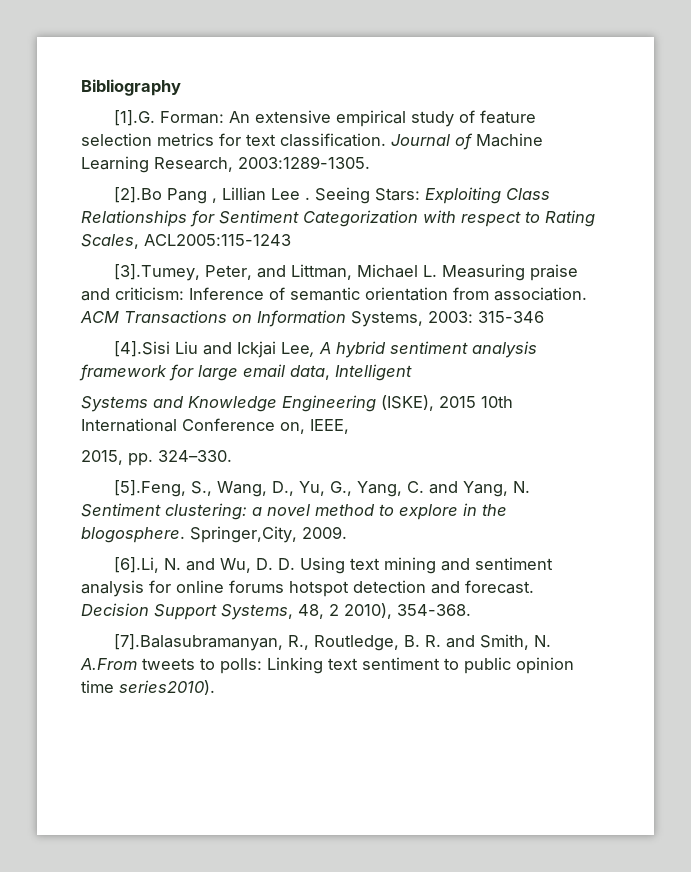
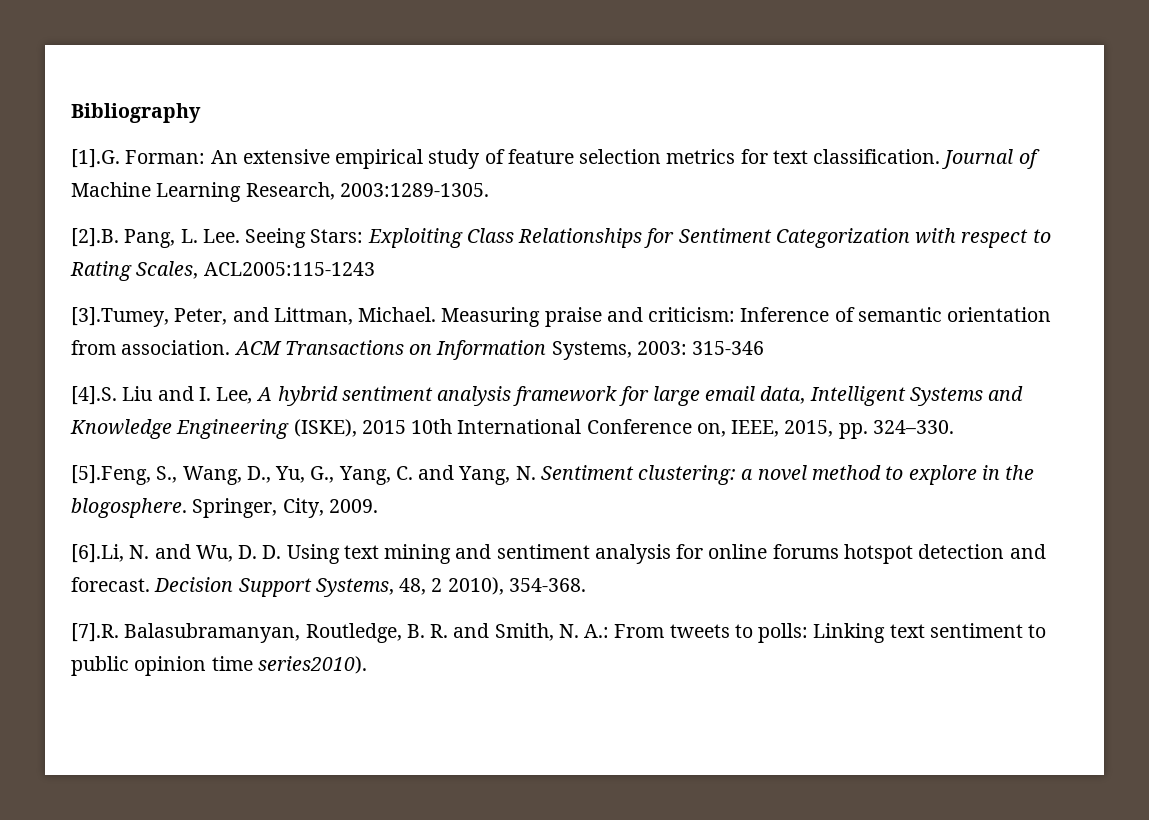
[114,187,311,204] [2].Bo Pang , Lillian Lee . -> [71,228,240,248] [2].B. Pang, L. Lee.
[357,264,438,278] Michael L. -> [358,307,437,322] Michael.
[114,341,171,357] [4].Sisi -> [71,386,117,405] [4].S.
[237,341,277,358] Ickjai -> [198,387,211,401] I.
(412, 372) // -> (906, 396) none
(349, 426) // -> (780, 428) none
[190,526,297,543] Springer,City, -> [192,498,324,518] Springer, City,
[114,634,310,651] [7].Balasubramanyan, R., -> [71,623,301,643] [7].R. Balasubramanyan,
[80,658,137,670] A.From -> [584,624,665,638] A.: From

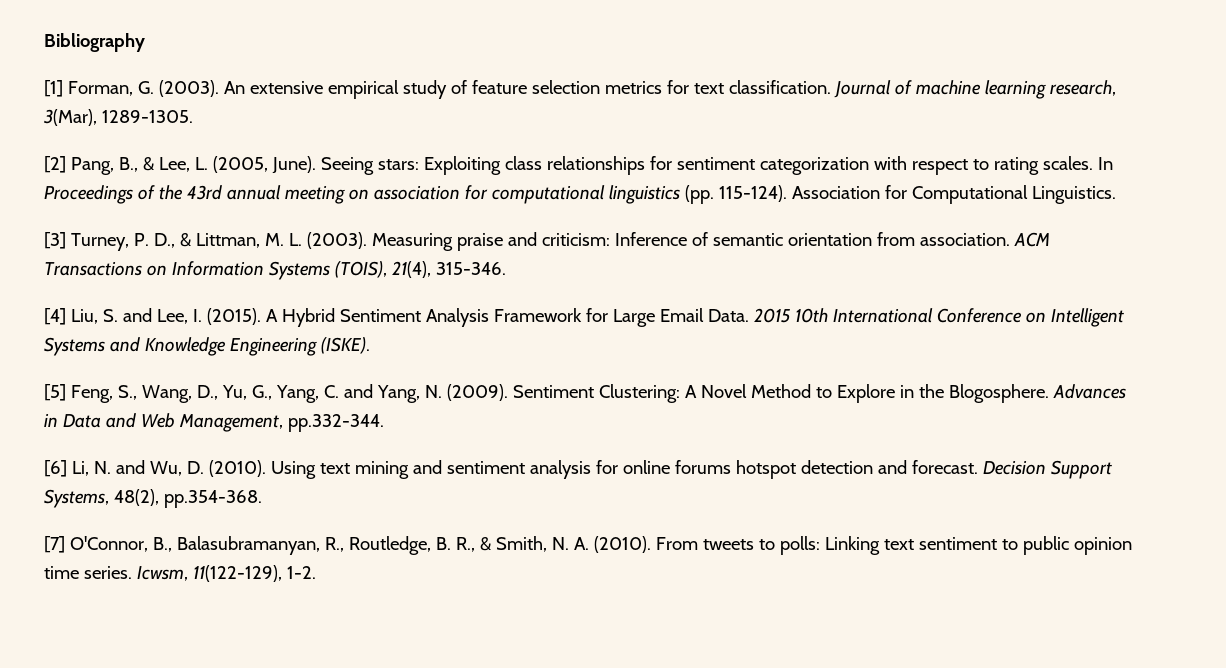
[71,149,206,168] [1].G. Forman: -> [44,80,219,97] [1] Forman, G. (2003).
[71,182,489,202] [71,228,1051,248] [70,261,375,281] [71,307,437,327] Machine Learning Research, 2003:1289-1305. // [2].B. Pang, L. Lee. Seeing Stars: Exploiting Class Relationships for Sentiment Categorization with respect to Rating Scales, ACL2005:115-1243 // [3].Tumey, Peter, and Littman, Michael. -> [915,80,1116,99] [43,109,193,126] [44,156,1113,175] [44,185,1116,204] [44,232,367,251] machine learning research, 3(Mar), 1289-1305. // [2] Pang, B., & Lee, L. (2005, June). Seeing stars: Exploiting class relationships for sentiment categorization with respect to rating scales. In Proceedings of the 43rd annual meeting on association for computational linguistics (pp. 115-124). Association for Computational Linguistics. // [3] Turney, P. D., & Littman, M. L. (2003).
[551,341,765,360] [71,386,806,406] Systems, 2003: 315-346 // [4].S. Liu and I. Lee, A hybrid sentiment analysis framework for large email data, -> [268,261,506,280] [44,308,1046,327] Systems (TOIS), 21(4), 315-346. // [4] Liu, S. and Lee, I. (2015). A Hybrid Sentiment Analysis Framework for Large Email Data. 2015 10th International Conference on
[293,419,954,439] [71,465,151,485] (ISKE), 2015 10th International Conference on, IEEE, 2015, pp. 324–330. // [5].Feng, -> [320,337,370,354] [44,384,113,403] (ISKE). // [5] Feng,
[540,465,1035,485] [71,498,378,518] [71,544,124,563] Sentiment clustering: a novel method to explore in the blogosphere. Springer, City, 2009. // [6].Li, -> [446,384,1126,403] [44,413,384,432] [44,460,89,477] (2009). Sentiment Clustering: A Novel Method to Explore in the Blogosphere. Advances in Data and Web Management, pp.332-344. // [6] Li,
[262,545,282,559] D. -> [208,460,266,477] (2010).
[399,577,586,595] [71,623,610,643] 48, 2 2010), 354-368. // [7].R. Balasubramanyan, Routledge, B. R. and Smith, N. A.: -> [113,489,262,508] [44,536,651,555] 48(2), pp.354-368. // [7] O'Connor, B., Balasubramanyan, R., Routledge, B. R., & Smith, N. A. (2010).
[257,656,367,674] series2010). -> [83,565,316,582] series. Icwsm, 11(122-129), 1-2.

